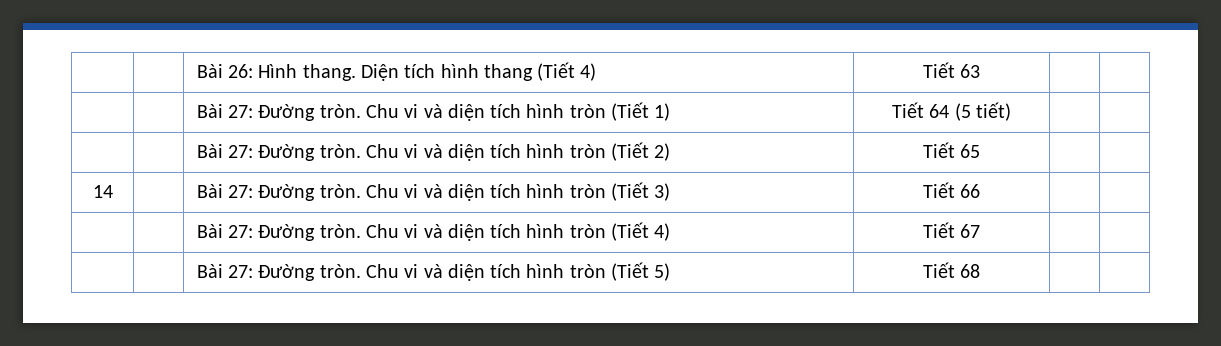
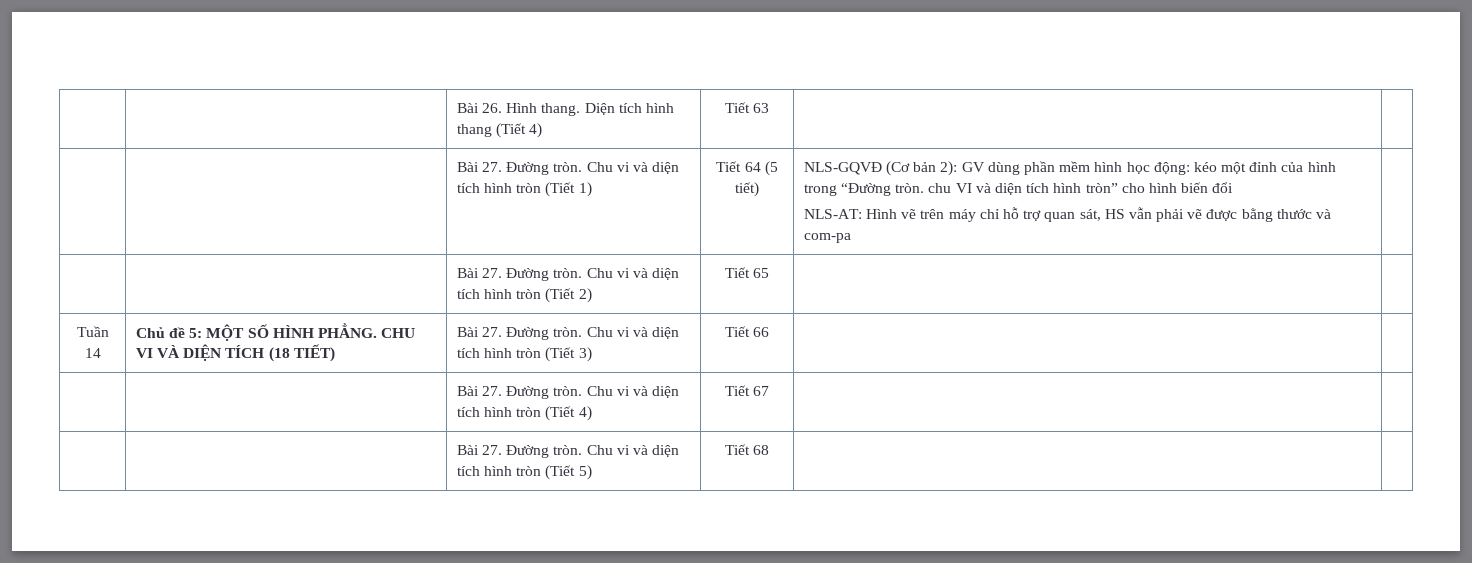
[196,64,254,78] | | Bài 26: -> [456,103,503,113] | | Bài 26.
[228,105,254,118] 27: -> [482,162,503,172] 27.
[196,144,254,158] | // | | Bài 27: -> [803,161,1336,176] [803,182,1234,196] [803,207,1332,222] [803,233,851,243] [456,268,503,278] NLS-GQVĐ (Cơ bản 2): GV dùng phần mềm hình học động: kéo một đỉnh của hình trong “Đường tròn. chu VI và diện tích hình tròn” cho hình biến đổi // NLS-AT: Hình vẽ trên máy chỉ hỗ trợ quan sát, HS vẫn phải vẽ được bằng thước và com-pa | // | | Bài 27.
(981, 151) none -> [76,326,109,337] Tuần
[196,184,254,198] | Bài 27: -> [135,323,416,341] [135,344,335,362] [456,327,503,337] Chủ đề 5: MỘT SỐ HÌNH PHẲNG. CHU VI VÀ DIỆN TÍCH (18 TIẾT) | Bài 27.
[228,225,254,238] 27: -> [482,386,503,396] 27.
[228,265,254,278] 27: -> [482,445,503,455] 27.

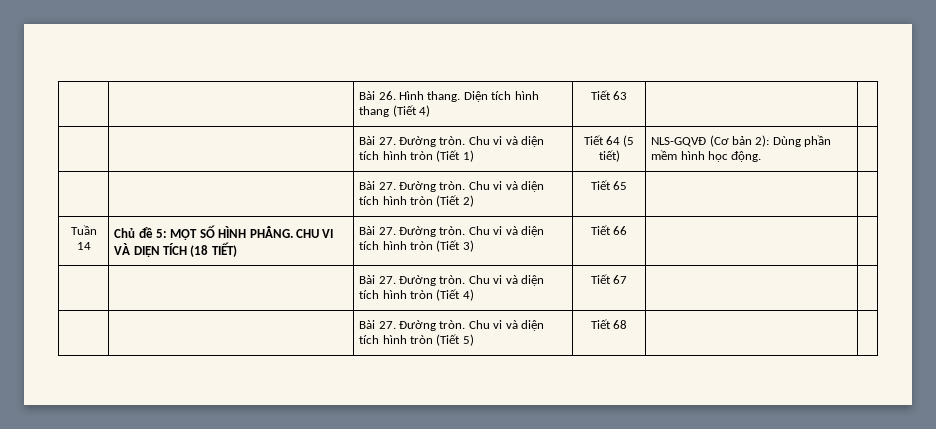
[961,162,1020,175] GV dùng -> [772,136,801,147] Dùng
[1153,162,1336,175] [803,182,1234,196] [803,207,1332,222] [803,233,851,243] động: kéo một đỉnh của hình trong “Đường tròn. chu VI và diện tích hình tròn” cho hình biến đổi // NLS-AT: Hình vẽ trên máy chỉ hỗ trợ quan sát, HS vẫn phải vẽ được bằng thước và com-pa -> [731,151,762,162] động.

